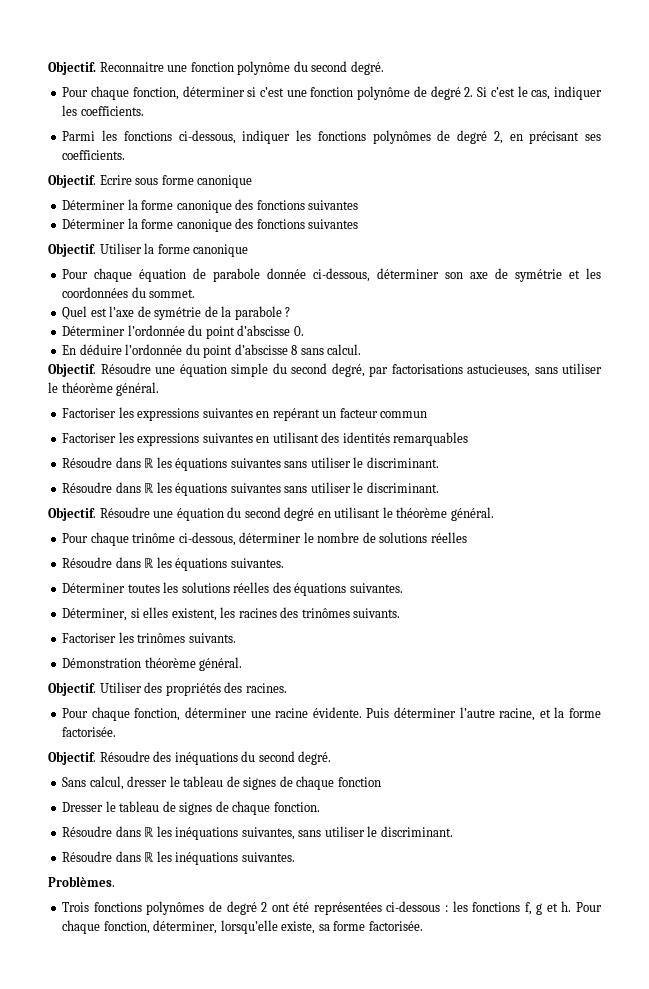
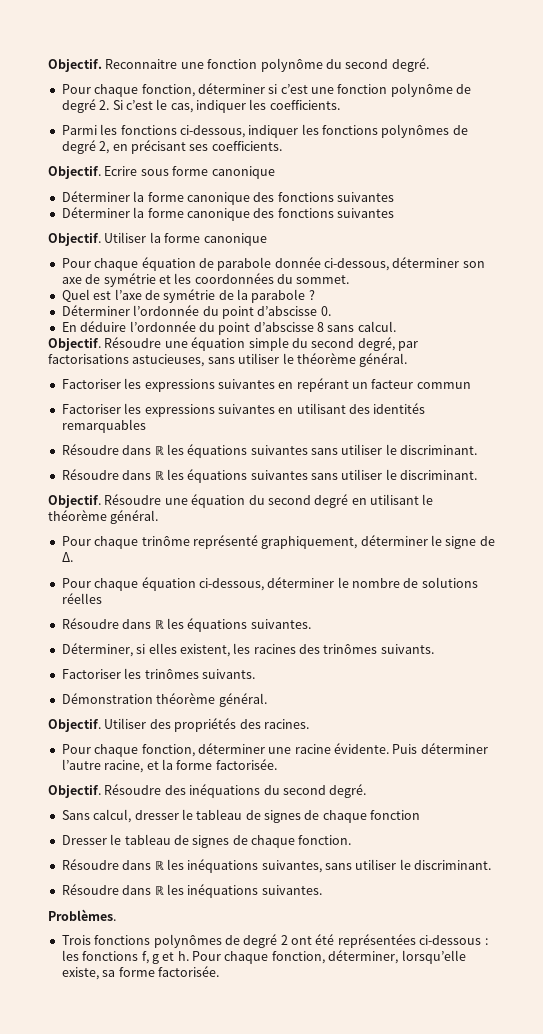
(176, 538) none -> [192,535,495,549] [61,552,73,562] [61,577,196,591] représenté graphiquement, déterminer le signe de Δ. // Pour chaque équation
[62,582,403,596] // Déterminer toutes les solutions réelles des équations suivantes. -> (311, 624) none

